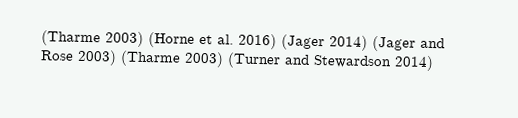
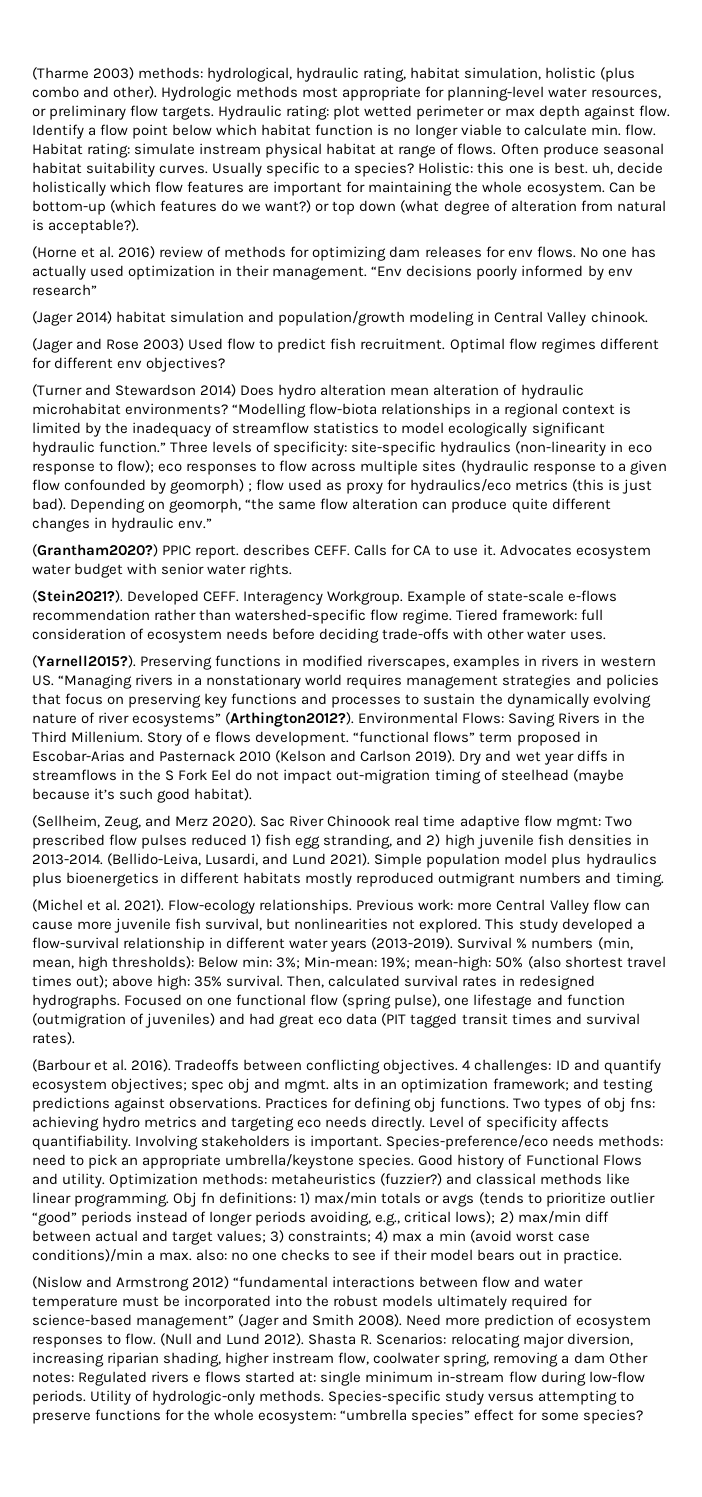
[41,30,445,52] [40,49,434,72] (Tharme 2003) (Horne et al. 2016) (Jager 2014) (Jager and Rose 2003) (Tharme 2003) (Turner and Stewardson 2014) -> [32,67,636,82] [32,86,661,101] [32,105,670,120] [32,124,656,139] [32,143,664,158] [32,162,663,177] [32,181,656,196] [32,200,666,215] [32,219,140,234] [32,246,656,261] [32,265,633,280] [32,284,97,296] [32,311,648,326] [32,338,659,353] [32,357,226,372] [32,384,584,399] [32,403,632,418] [32,422,605,437] [32,441,652,456] [32,460,667,475] [32,479,652,494] [32,498,611,513] [32,517,213,532] [32,544,651,559] [32,563,293,578] [32,590,618,605] [32,609,604,624] [32,628,606,643] [32,655,656,670] [32,674,659,689] [32,693,651,708] [32,712,645,727] [32,731,598,746] [32,750,625,765] [32,769,624,784] [32,788,253,803] [32,815,632,830] [32,834,649,849] [32,853,657,868] [32,872,664,887] [32,899,650,914] [32,918,645,933] [32,937,633,952] [32,956,666,971] [32,975,595,990] [32,994,625,1009] [32,1013,640,1028] [32,1032,75,1045] [32,1059,661,1074] [32,1078,653,1093] [32,1097,655,1112] [32,1116,609,1131] [32,1135,664,1150] [32,1154,642,1169] [32,1173,631,1188] [32,1192,655,1207] [32,1211,609,1226] [32,1230,590,1245] [32,1249,622,1264] [32,1276,584,1291] [32,1295,592,1310] [32,1314,651,1329] [32,1333,633,1348] [32,1352,648,1367] [32,1371,645,1386] [32,1390,635,1405] [32,1409,643,1424] (Tharme 2003) methods: hydrological, hydraulic rating, habitat simulation, holistic (plus combo and other). Hydrologic methods most appropriate for planning-level water resources, or preliminary flow targets. Hydraulic rating: plot wetted perimeter or max depth against flow. Identify a flow point below which habitat function is no longer viable to calculate min. flow. Habitat rating: simulate instream physical habitat at range of flows. Often produce seasonal habitat suitability curves. Usually specific to a species? Holistic: this one is best. uh, decide holistically which flow features are important for maintaining the whole ecosystem. Can be bottom-up (which features do we want?) or top down (what degree of alteration from natural is acceptable?). // (Horne et al. 2016) review of methods for optimizing dam releases for env flows. No one has actually used optimization in their management. “Env decisions poorly informed by env research” // (Jager 2014) habitat simulation and population/growth modeling in Central Valley chinook. // (Jager and Rose 2003) Used flow to predict fish recruitment. Optimal flow regimes different for different env objectives? // (Turner and Stewardson 2014) Does hydro alteration mean alteration of hydraulic microhabitat environments? “Modelling flow-biota relationships in a regional context is limited by the inadequacy of streamflow statistics to model ecologically significant hydraulic function.” Three levels of specificity: site-specific hydraulics (non-linearity in eco response to flow); eco responses to flow across multiple sites (hydraulic response to a given flow confounded by geomorph) ; flow used as proxy for hydraulics/eco metrics (this is just bad). Depending on geomorph, “the same flow alteration can produce quite different changes in hydraulic env.” // (Grantham2020?) PPIC report. describes CEFF. Calls for CA to use it. Advocates ecosystem water budget with senior water rights. // (Stein2021?). Developed CEFF. Interagency Workgroup. Example of state-scale e-flows recommendation rather than watershed-specific flow regime. Tiered framework: full consideration of ecosystem needs before deciding trade-offs with other water uses. // (Yarnell2015?). Preserving functions in modified riverscapes, examples in rivers in western US. “Managing rivers in a nonstationary world requires management strategies and policies that focus on preserving key functions and processes to sustain the dynamically evolving nature of river ecosystems” (Arthington2012?). Environmental Flows: Saving Rivers in the Third Millenium. Story of e flows development. “functional flows” term proposed in Escobar-Arias and Pasternack 2010 (Kelson and Carlson 2019). Dry and wet year diffs in streamflows in the S Fork Eel do not impact out-migration timing of steelhead (maybe because it’s such good habitat). // (Sellheim, Zeug, and Merz 2020). Sac River Chinoook real time adaptive flow mgmt: Two prescribed flow pulses reduced 1) fish egg stranding, and 2) high juvenile fish densities in 2013-2014. (Bellido-Leiva, Lusardi, and Lund 2021). Simple population model plus hydraulics plus bioenergetics in different habitats mostly reproduced outmigrant numbers and timing. // (Michel et al. 2021). Flow-ecology relationships. Previous work: more Central Valley flow can cause more juvenile fish survival, but nonlinearities not explored. This study developed a flow-survival relationship in different water years (2013-2019). Survival % numbers (min, mean, high thresholds): Below min: 3%; Min-mean: 19%; mean-high: 50% (also shortest travel times out); above high: 35% survival. Then, calculated survival rates in redesigned hydrographs. Focused on one functional flow (spring pulse), one lifestage and function (outmigration of juveniles) and had great eco data (PIT tagged transit times and survival rates). // (Barbour et al. 2016). Tradeoffs between conflicting objectives. 4 challenges: ID and quantify ecosystem objectives; spec obj and mgmt. alts in an optimization framework; and testing predictions against observations. Practices for defining obj functions. Two types of obj fns: achieving hydro metrics and targeting eco needs directly. Level of specificity affects quantifiability. Involving stakeholders is important. Species-preference/eco needs methods: need to pick an appropriate umbrella/keystone species. Good history of Functional Flows and utility. Optimization methods: metaheuristics (fuzzier?) and classical methods like linear programming. Obj fn definitions: 1) max/min totals or avgs (tends to prioritize outlier “good” periods instead of longer periods avoiding, e.g., critical lows); 2) max/min diff between actual and target values; 3) constraints; 4) max a min (avoid worst case conditions)/min a max. also: no one checks to see if their model bears out in practice. // (Nislow and Armstrong 2012) “fundamental interactions between flow and water temperature must be incorporated into the robust models ultimately required for science-based management” (Jager and Smith 2008). Need more prediction of ecosystem responses to flow. (Null and Lund 2012). Shasta R. Scenarios: relocating major diversion, increasing riparian shading, higher instream flow, coolwater spring, removing a dam Other notes: Regulated rivers e flows started at: single minimum in-stream flow during low-flow periods. Utility of hydrologic-only methods. Species-specific study versus attempting to preserve functions for the whole ecosystem: “umbrella species” effect for some species?

